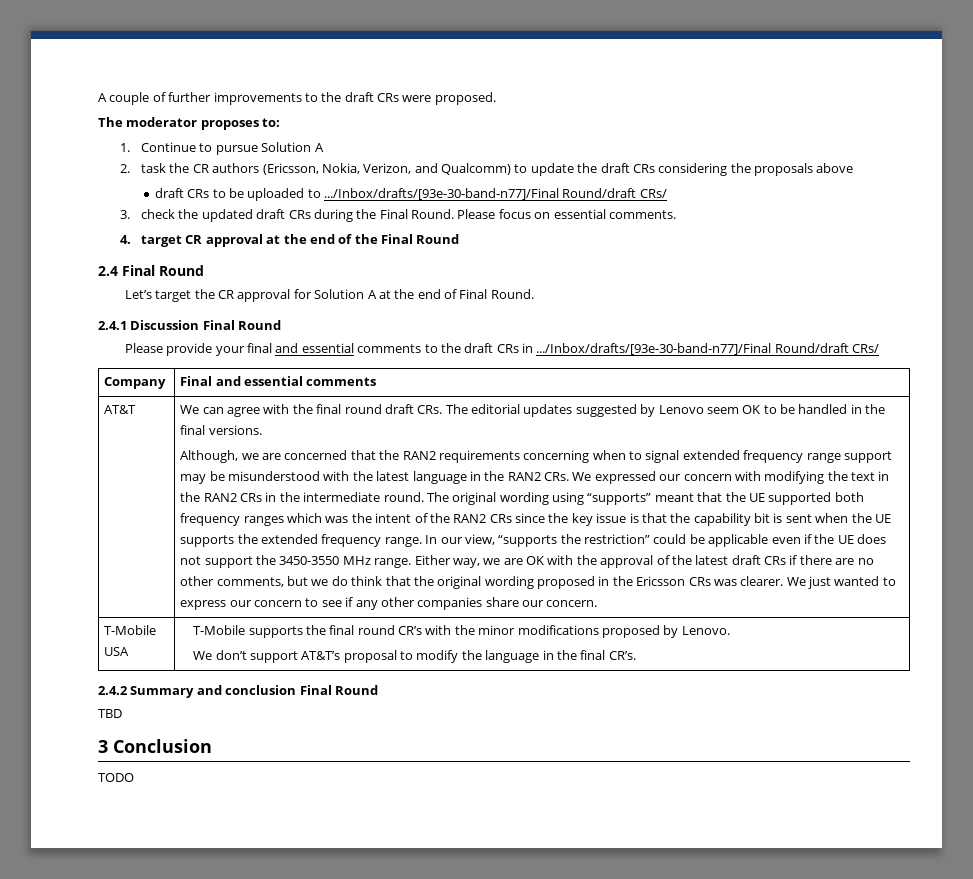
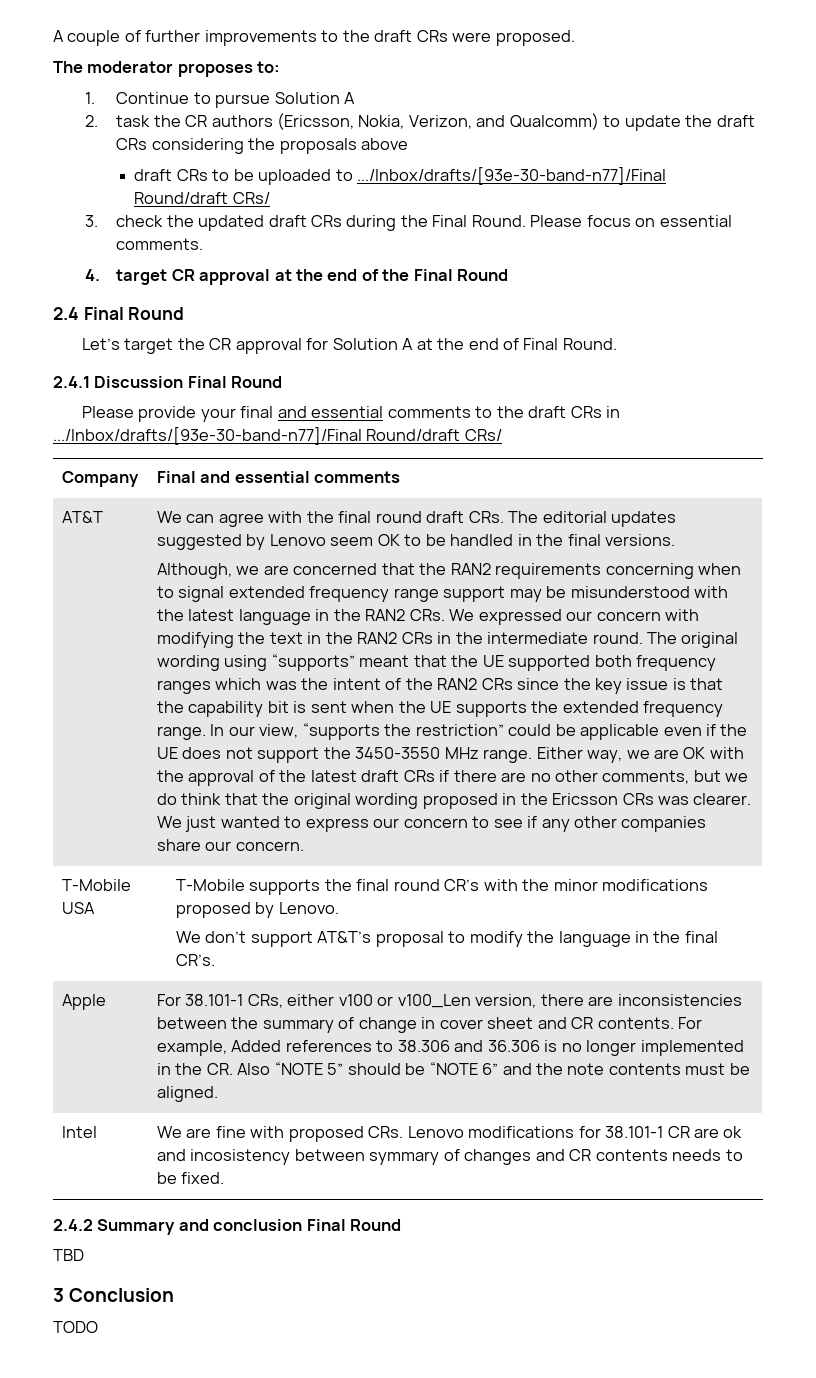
(636, 655) none -> [61,994,106,1010] [156,994,742,1008] [156,1017,702,1033] [156,1040,744,1056] [156,1062,750,1075] [156,1086,218,1102] [61,1126,97,1138] [156,1126,743,1142] [156,1149,743,1165] [156,1172,225,1184] // Apple | For 38.101-1 CRs, either v100 or v100_Len version, there are inconsistencies between the summary of change in cover sheet and CR contents. For example, Added references to 38.306 and 36.306 is no longer implemented in the CR. Also “NOTE 5” should be “NOTE 6” and the note contents must be aligned. // Intel | We are fine with proposed CRs. Lenovo modifications for 38.101-1 CR are ok and incosistency between symmary of changes and CR contents needs to be fixed.

